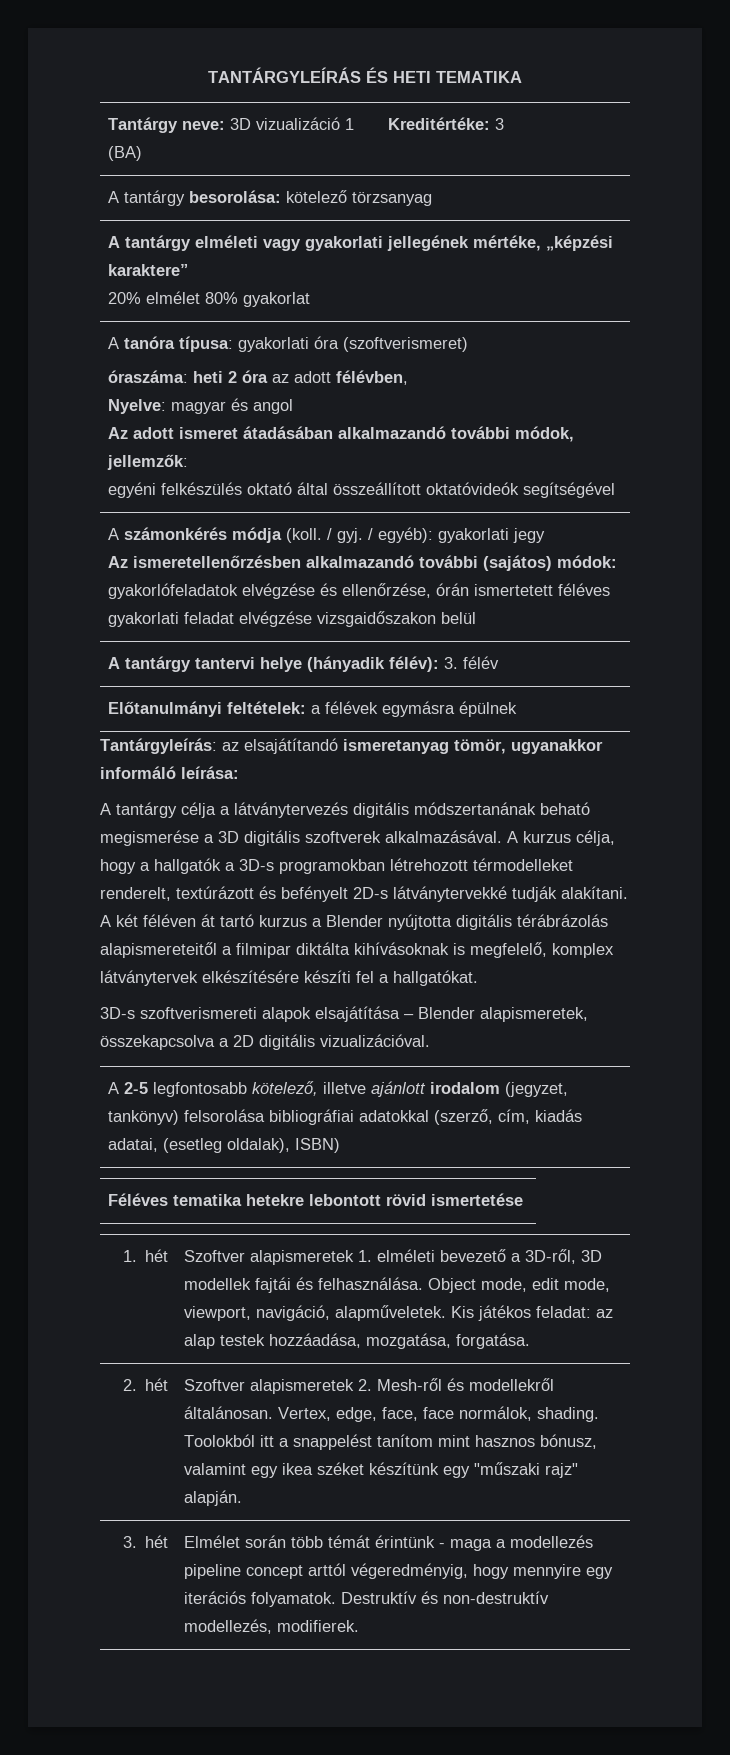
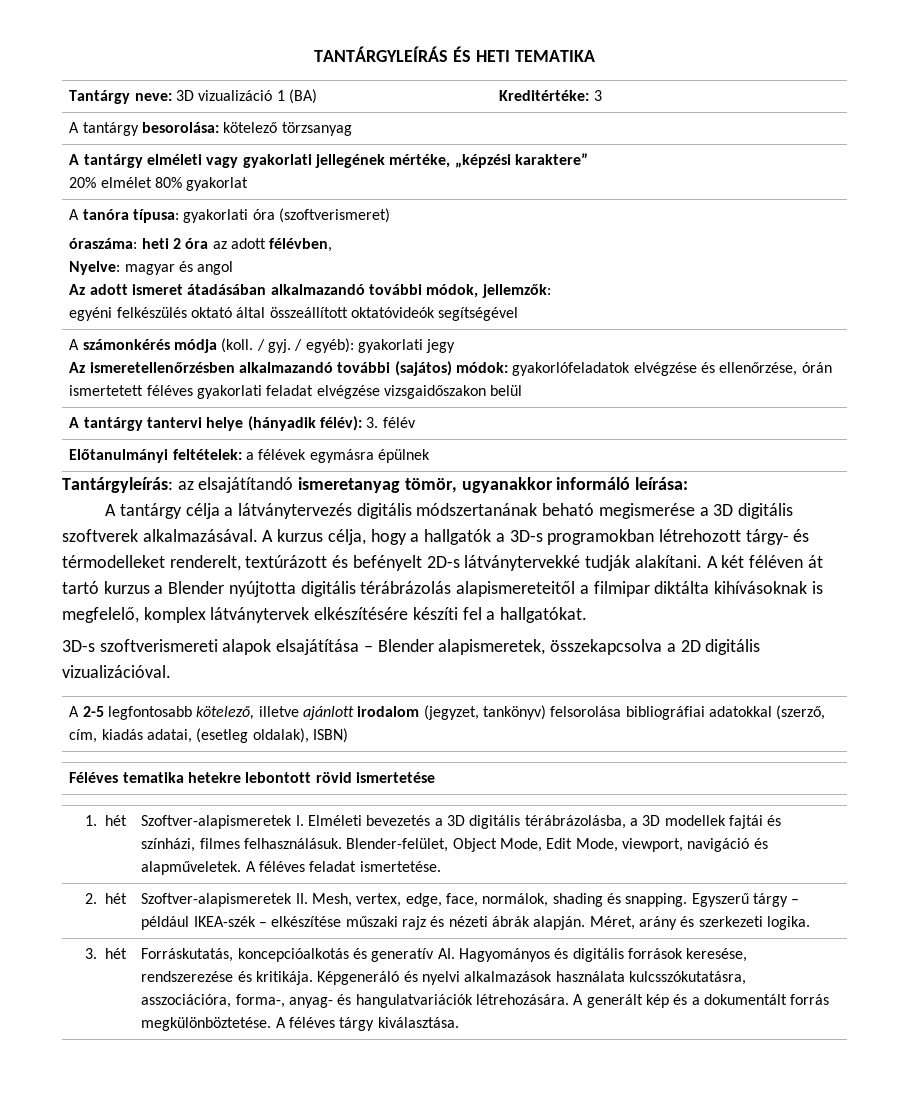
(468, 864) none -> [745,529,810,545] tárgy- és
[183,1249,602,1265] [183,1277,610,1293] [183,1305,613,1321] [183,1333,530,1349] [122,1378,168,1391] [183,1378,554,1394] [183,1406,599,1422] [183,1434,597,1450] [183,1462,578,1478] [183,1490,242,1506] [122,1535,168,1548] [183,1535,593,1551] [183,1563,613,1579] [183,1591,549,1607] [183,1619,359,1634] Szoftver alapismeretek 1. elméleti bevezető a 3D-ről, 3D modellek fajtái és felhasználása. Object mode, edit mode, viewport, navigáció, alapműveletek. Kis játékos feladat: az alap testek hozzáadása, mozgatása, forgatása. // 2. hét | Szoftver alapismeretek 2. Mesh-ről és modellekről általánosan. Vertex, edge, face, face normálok, shading. Toolokból itt a snappelést tanítom mint hasznos bónusz, valamint egy ikea széket készítünk egy "műszaki rajz" alapján. // 3. hét | Elmélet során több témát érintünk - maga a modellezés pipeline concept arttól végeredményig, hogy mennyire egy iterációs folyamatok. Destruktív és non-destruktív modellezés, modifierek. -> [141,815,782,829] [141,838,768,852] [141,861,441,875] [85,893,128,904] [141,893,800,907] [141,916,810,930] [85,948,128,959] [141,948,748,962] [141,971,747,985] [141,994,830,1008] [141,1017,459,1031] Szoftver-alapismeretek I. Elméleti bevezetés a 3D digitális térábrázolásba, a 3D modellek fajtái és színházi, filmes felhasználásuk. Blender-felület, Object Mode, Edit Mode, viewport, navigáció és alapműveletek. A féléves feladat ismertetése. // 2. hét | Szoftver-alapismeretek II. Mesh, vertex, edge, face, normálok, shading és snapping. Egyszerű tárgy – például IKEA-szék – elkészítése műszaki rajz és nézeti ábrák alapján. Méret, arány és szerkezeti logika. // 3. hét | Forráskutatás, koncepcióalkotás és generatív AI. Hagyományos és digitális források keresése, rendszerezése és kritikája. Képgeneráló és nyelvi alkalmazások használata kulcsszókutatásra, asszociációra, forma-, anyag- és hangulatvariációk létrehozására. A generált kép és a dokumentált forrás megkülönböztetése. A féléves tárgy kiválasztása.

